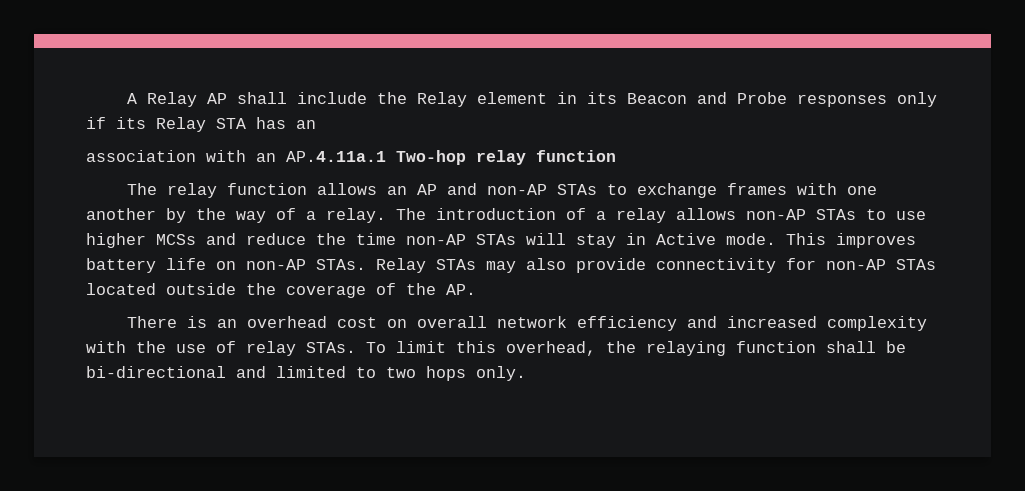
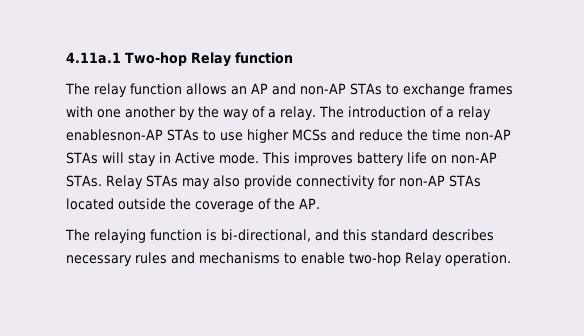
[126,92,937,107] [86,117,316,132] [86,150,526,165] A Relay AP shall include the Relay element in its Beacon and Probe responses only if its Relay STA has an // association with an AP.4.11a.1 Two-hop relay -> [66,52,231,67] 4.11a.1 Two-hop Relay
[676,208,806,220] allows non-AP -> [66,129,163,141] enablesnon-AP
[126,316,927,331] [86,341,906,356] [86,366,526,381] There is an overhead cost on overall network efficiency and increased complexity with the use of relay STAs. To limit this overhead, the relaying function shall be bi-directional and limited to two hops only. -> [65,229,494,243] [66,252,511,266] The relaying function is bi-directional, and this standard describes necessary rules and mechanisms to enable two-hop Relay operation.

